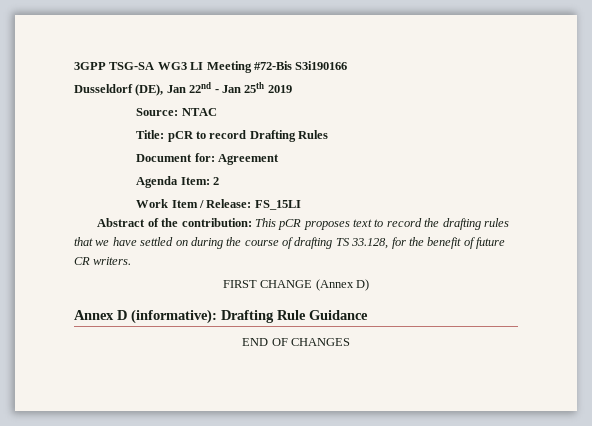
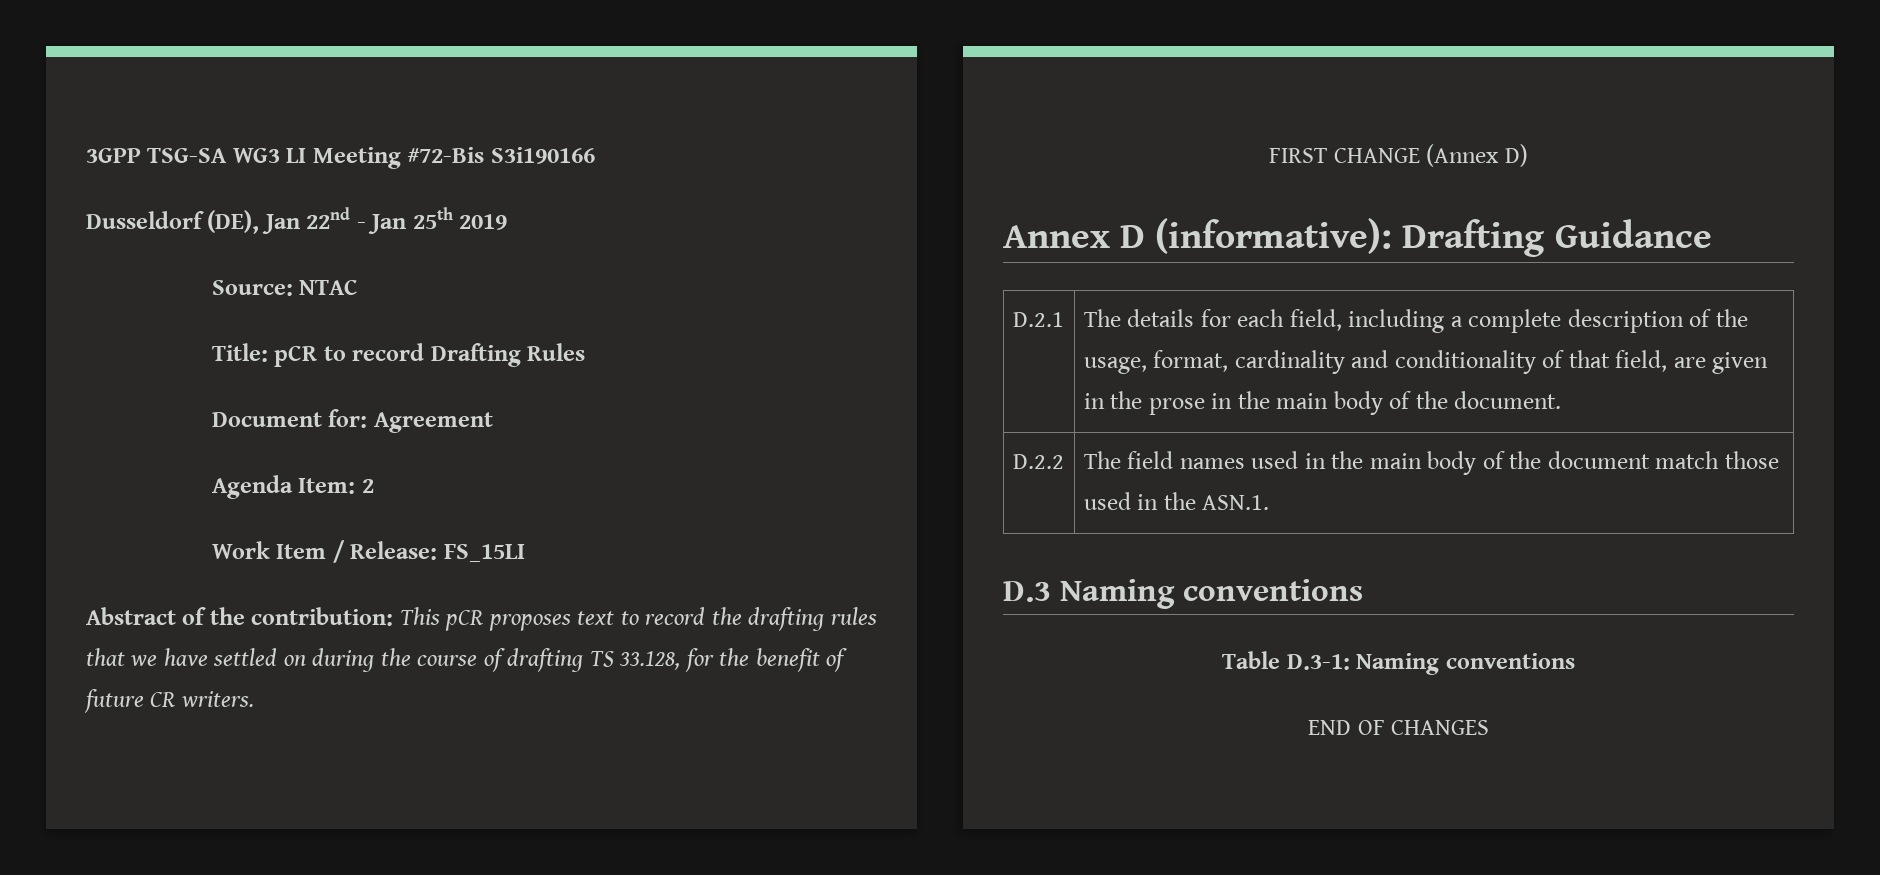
[277,310,306,320] Rule -> (1546, 238) none
(368, 315) none -> [1012,312,1064,327] [1083,309,1748,333] [1083,350,1769,374] [1083,391,1562,415] [1012,454,1064,469] [1083,451,1779,475] [1083,492,1270,510] [1003,579,1363,609] [1222,651,1575,675] // D.2.1 | The details for each field, including a complete description of the usage, format, cardinality and conditionality of that field, are given in the prose in the main body of the document. // D.2.2 | The field names used in the main body of the document match those used in the ASN.1. // D.3 Naming conventions // Table D.3-1: Naming conventions

